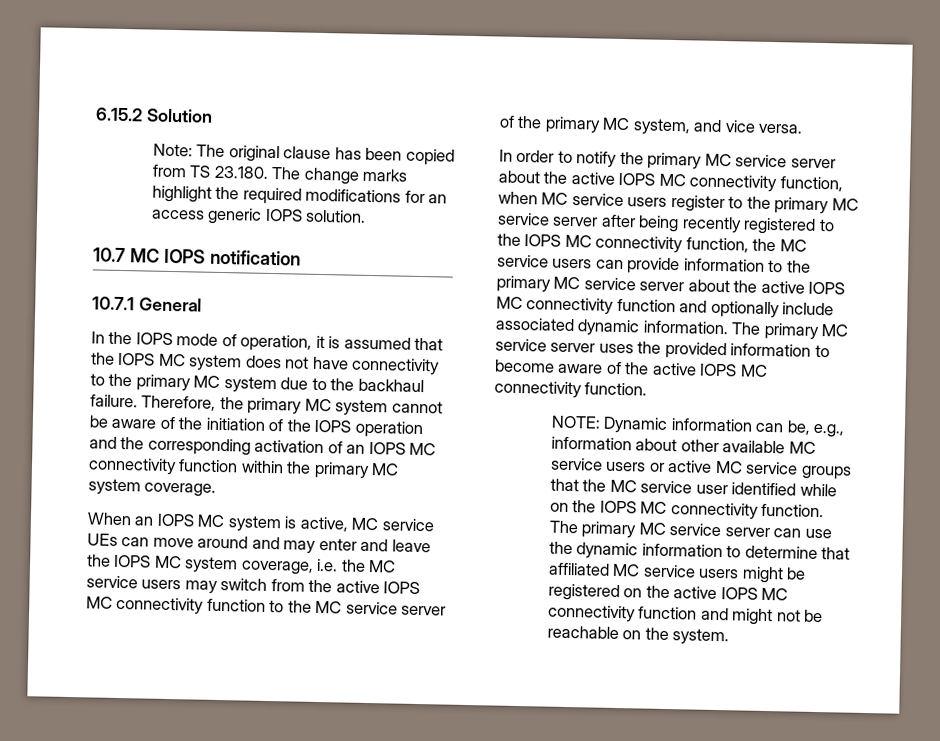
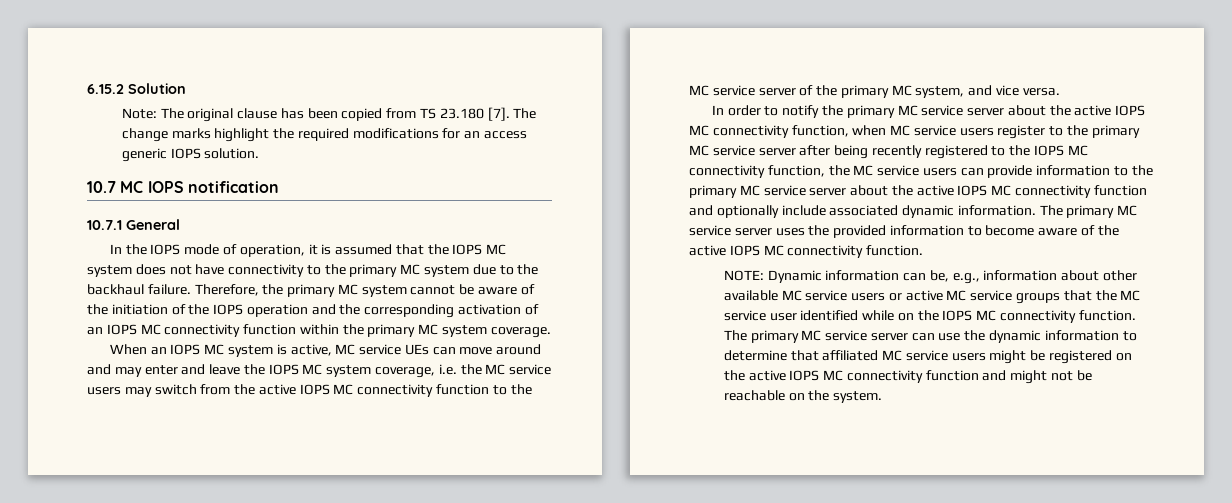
[213,165,269,179] 23.180. -> [439,107,510,121] 23.180 [7].

